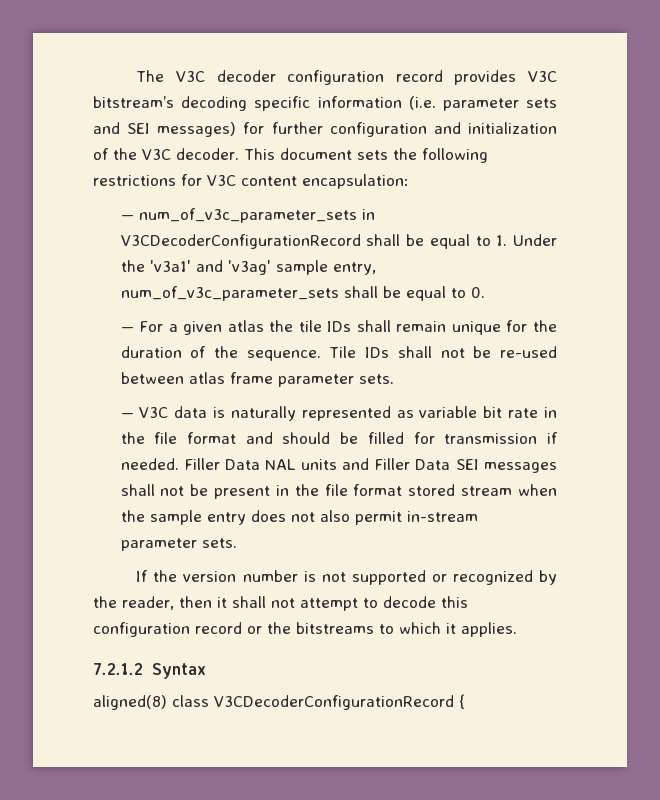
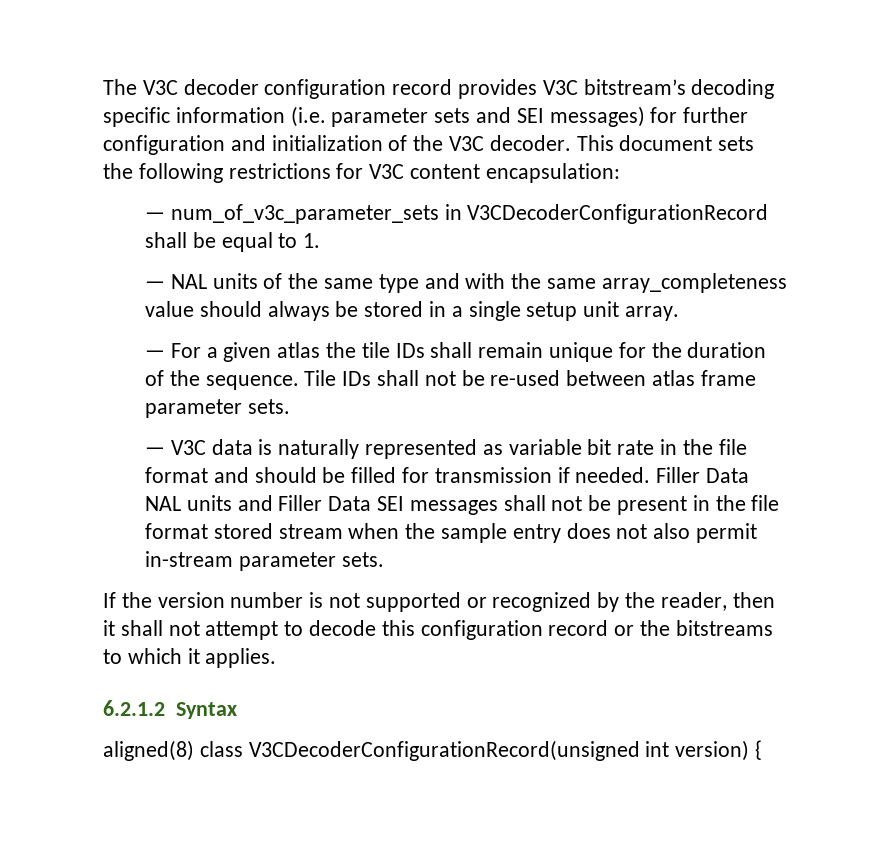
[513,234,558,246] [120,260,376,275] [120,286,485,301] Under the 'v3a1' and 'v3ag' sample entry, num_of_v3c_parameter_sets shall be equal to 0. -> [144,273,787,293] [144,301,679,321] // — NAL units of the same type and with the same array_completeness value should always be stored in a single setup unit array.
[93,663,143,675] 7.2.1.2 -> [103,700,165,716] 6.2.1.2
[214,695,454,710] V3CDecoderConfigurationRecord -> [248,740,750,761] V3CDecoderConfigurationRecord(unsigned int version)

